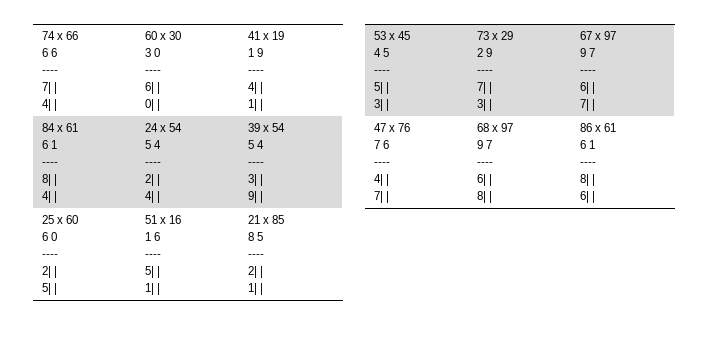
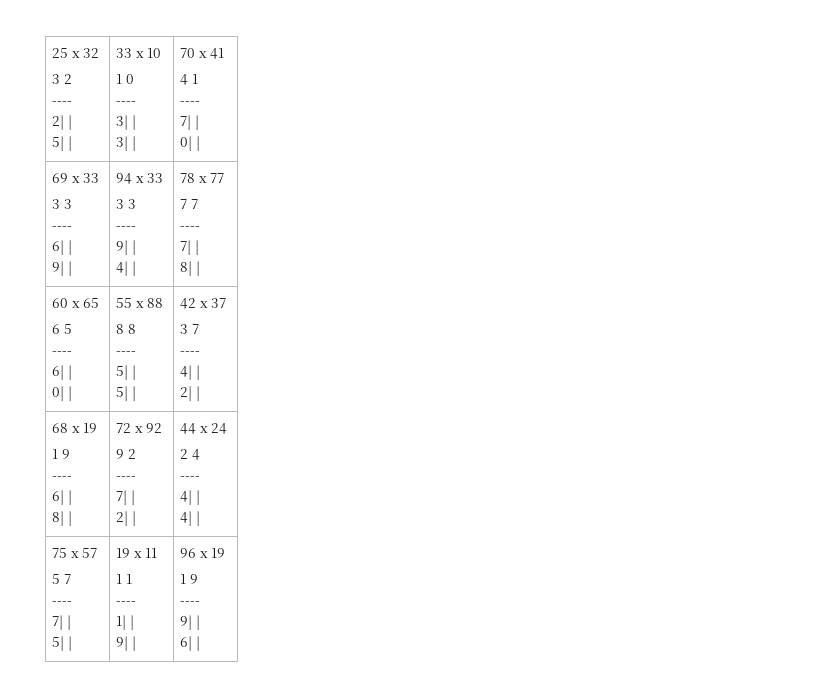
[41,31,78,40] [41,48,57,57] [41,70,58,74] [41,82,57,94] [41,99,57,111] [144,31,181,40] [144,48,160,57] 74 x 66 // 6 6 // ---- // 7| | // 4| | | 60 x 30 // 3 0 -> [51,48,100,58] [51,74,72,84] [51,101,72,105] [51,115,72,130] [51,136,72,151] [115,48,162,58] [115,74,134,84] [115,101,136,105] [115,115,136,130] [115,136,136,151] [179,48,225,59] [179,74,198,85] [179,101,200,105] [179,115,199,130] [179,136,200,151] [51,173,100,183] [51,199,72,209] [51,226,72,230] [51,240,72,255] [51,261,72,276] [115,173,164,184] [115,199,136,209] [115,226,136,230] [115,240,136,255] [115,261,136,276] [179,173,225,183] [179,199,198,209] [179,226,200,230] [179,240,199,255] [179,261,200,276] [51,298,100,308] [51,324,72,334] 25 x 32 // 3 2 // ---- // 2| | // 5| | | 33 x 10 // 1 0 // ---- // 3| | // 3| | | 70 x 41 // 4 1 // ---- // 7| | // 0| | // 69 x 33 // 3 3 // ---- // 6| | // 9| | | 94 x 33 // 3 3 // ---- // 9| | // 4| | | 78 x 77 // 7 7 // ---- // 7| | // 8| | // 60 x 65 // 6 5
[247,31,284,40] [247,48,263,57] [247,70,264,74] [247,82,263,94] [247,99,263,111] [41,123,78,132] [41,140,57,149] [41,162,58,166] [41,174,57,186] [41,191,57,203] [144,123,182,132] [144,140,161,149] [144,162,161,166] [144,174,160,186] [144,191,160,203] [247,123,285,132] [247,140,264,149] [247,162,264,166] [247,174,263,186] [247,191,263,203] [41,215,78,224] [41,232,57,241] [41,254,58,258] [41,266,57,278] [41,283,57,295] [144,215,181,224] [144,232,160,241] [144,254,161,258] [144,266,160,278] [144,283,160,295] [247,215,284,224] [247,232,263,241] [247,254,264,258] [247,266,263,278] [247,283,263,295] [373,31,410,40] [373,48,389,57] [373,70,390,74] [373,82,389,94] [373,99,389,111] [476,31,513,40] [476,48,492,57] [476,70,493,74] [476,82,492,94] [476,99,492,111] [579,31,616,40] [579,48,595,57] [579,70,596,74] [579,82,595,94] [579,99,595,111] [373,123,410,132] [373,140,389,149] [373,162,390,166] [373,174,389,186] [373,191,389,203] [476,123,513,132] [476,140,492,149] [476,162,493,166] [476,174,492,186] [476,191,492,203] [579,123,616,132] [579,140,595,149] [579,162,596,166] [579,174,589,186] 41 x 19 // 1 9 // ---- // 4| | // 1| | // 84 x 61 // 6 1 // ---- // 8| | // 4| | | 24 x 54 // 5 4 // ---- // 2| | // 4| | | 39 x 54 // 5 4 // ---- // 3| | // 9| | // 25 x 60 // 6 0 // ---- // 2| | // 5| | | 51 x 16 // 1 6 // ---- // 5| | // 1| | | 21 x 85 // 8 5 // ---- // 2| | // 1| | // 53 x 45 // 4 5 // ---- // 5| | // 3| | | 73 x 29 // 2 9 // ---- // 7| | // 3| | | 67 x 97 // 9 7 // ---- // 6| | // 7| | // 47 x 76 // 7 6 // ---- // 4| | // 7| | | 68 x 97 // 9 7 // ---- // 6| | // 8| | | 86 x 61 // 6 1 // ---- // 8| -> [115,298,164,308] [115,324,136,334] [115,351,136,355] [115,365,136,380] [115,386,136,401] [179,298,227,309] [179,324,199,334] [179,351,200,355] [179,365,200,380] [179,386,200,401] [51,423,98,433] [51,449,70,459] [51,476,72,480] [51,490,72,505] [51,511,72,526] [115,423,163,433] [115,449,136,459] [115,476,136,480] [115,490,135,505] [115,511,136,526] [179,423,228,434] [179,449,200,460] [179,476,200,480] [179,490,200,505] [179,511,200,526] [51,548,98,558] [51,574,71,584] [51,601,72,605] [51,615,71,630] [51,636,72,651] [115,548,158,558] [115,574,132,584] [115,601,136,605] [115,615,134,630] [115,636,136,651] [179,548,226,558] [179,574,198,584] [179,601,200,605] [179,615,192,630] 55 x 88 // 8 8 // ---- // 5| | // 5| | | 42 x 37 // 3 7 // ---- // 4| | // 2| | // 68 x 19 // 1 9 // ---- // 6| | // 8| | | 72 x 92 // 9 2 // ---- // 7| | // 2| | | 44 x 24 // 2 4 // ---- // 4| | // 4| | // 75 x 57 // 5 7 // ---- // 7| | // 5| | | 19 x 11 // 1 1 // ---- // 1| | // 9| | | 96 x 19 // 1 9 // ---- // 9|

